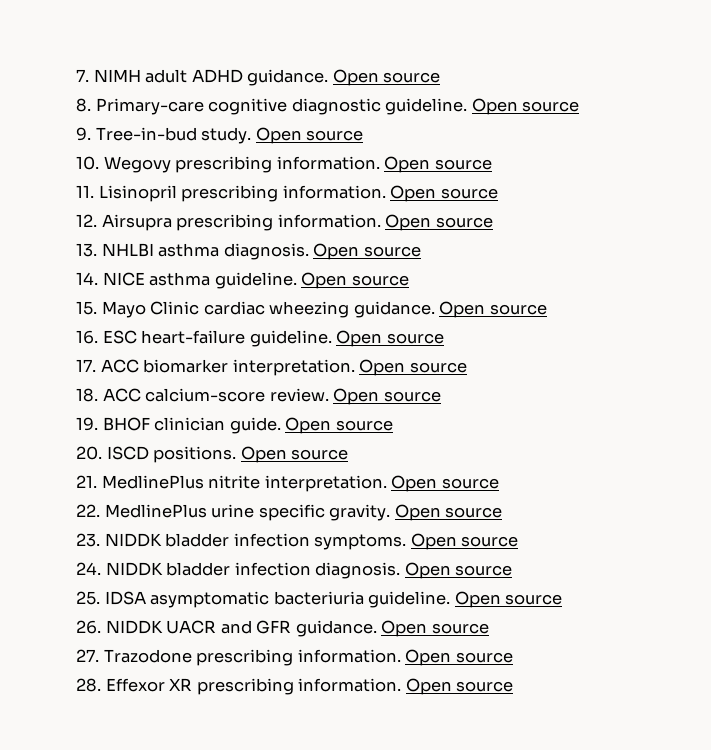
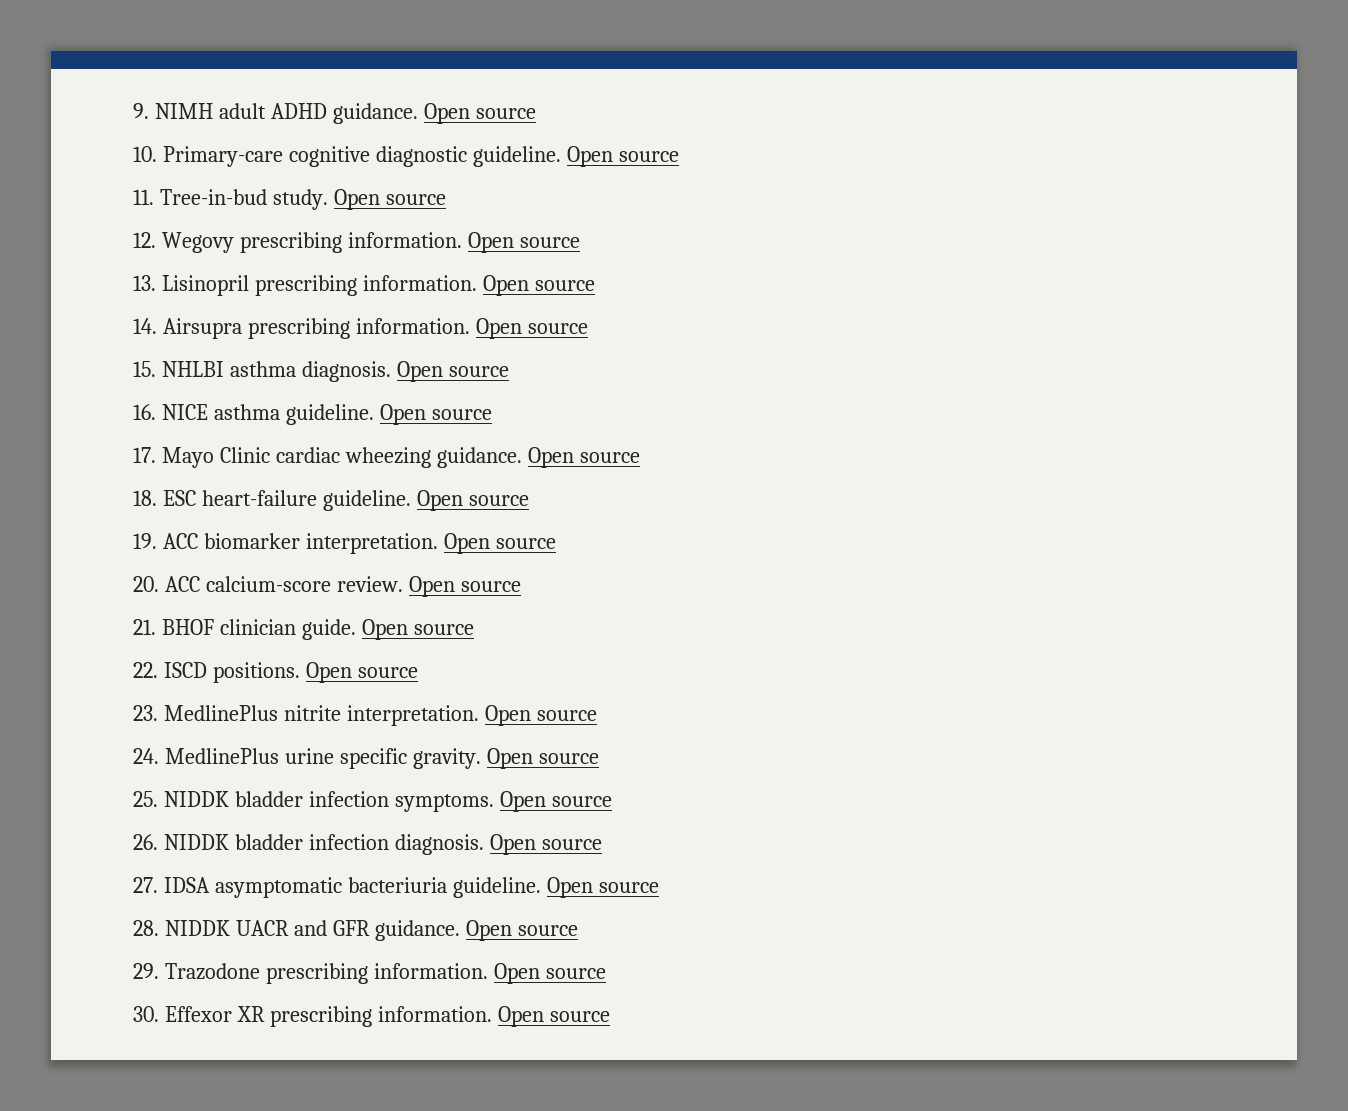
[76,69,90,82] 7. -> [132,103,149,119] 9.
[76,98,92,112] 8. -> [132,146,157,162] 10.
[76,127,92,141] 9. -> [132,189,154,205] 11.
[76,156,100,170] 10. -> [132,232,156,248] 12.
[76,185,95,198] 11. -> [132,275,156,291] 13.
[76,214,98,227] 12. -> [132,318,157,334] 14.
[76,243,98,257] 13. -> [132,361,156,377] 15.
[76,272,99,285] 14. -> [132,404,156,420] 16.
[76,301,98,315] 15. -> [132,447,156,463] 17.
[76,330,99,344] 16. -> [132,490,157,506] 18.
[76,359,97,372] 17. -> [132,533,157,549] 19.
[76,388,99,402] 18. -> [132,576,159,592] 20.
[76,417,99,431] 19. -> [132,619,156,635] 21.
[76,446,103,460] 20. -> [132,662,158,678] 22.
[76,475,98,488] 21. -> [132,705,158,721] 23.
[76,504,101,517] 22. -> [132,748,159,764] 24.
[76,533,101,547] 23. -> [132,791,158,807] 25.
[76,562,102,575] 24. -> [132,834,158,850] 26.
[76,591,101,605] 25. -> [132,877,158,893] 27.
[76,620,102,634] 26. -> [132,920,159,936] 28.
[76,649,100,662] 27. -> [132,963,159,979] 29.
[76,678,102,692] 28. -> [132,1006,159,1022] 30.

